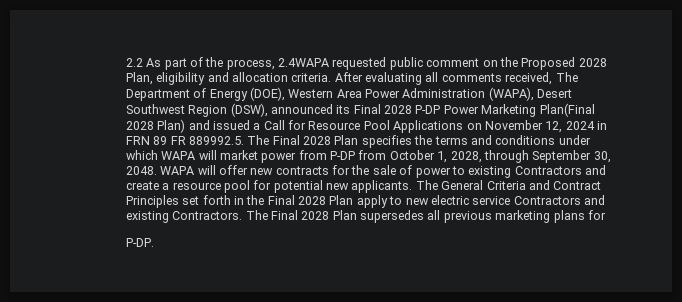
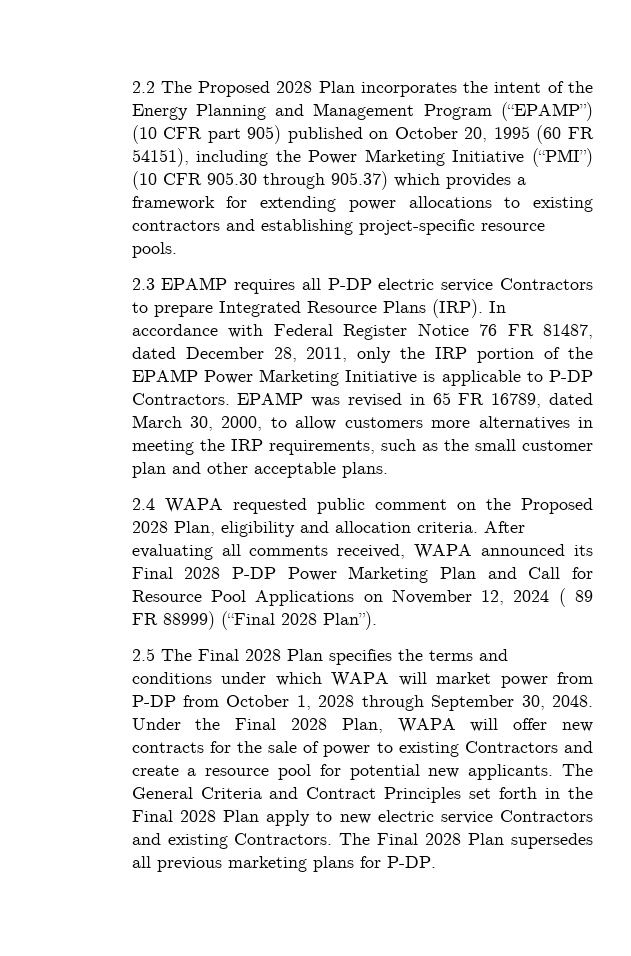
[146,57,330,70] As part of the process, 2.4WAPA -> [160,81,594,97] [131,102,593,121] [131,125,594,144] [131,148,594,167] [131,171,526,190] [131,196,593,212] [131,219,545,235] [131,242,177,258] [131,277,593,294] [131,299,506,318] [131,323,593,340] [131,347,594,363] [131,369,593,386] [131,392,593,408] [131,415,593,431] [131,439,593,455] [131,462,388,478] [131,498,223,513] The Proposed 2028 Plan incorporates the intent of the Energy Planning and Management Program (“EPAMP”) (10 CFR part 905) published on October 20, 1995 (60 FR 54151), including the Power Marketing Initiative (“PMI”) (10 CFR 905.30 through 905.37) which provides a framework for extending power allocations to existing contractors and establishing project-specific resource pools. // 2.3 EPAMP requires all P-DP electric service Contractors to prepare Integrated Resource Plans (IRP). In accordance with Federal Register Notice 76 FR 81487, dated December 28, 2011, only the IRP portion of the EPAMP Power Marketing Initiative is applicable to P-DP Contractors. EPAMP was revised in 65 FR 16789, dated March 30, 2000, to allow customers more alternatives in meeting the IRP requirements, such as the small customer plan and other acceptable plans. // 2.4 WAPA
[555,72,578,82] [125,87,573,101] [125,103,268,117] The Department of Energy (DOE), Western Area Power Administration (WAPA), Desert Southwest Region (DSW), -> [414,544,473,559] WAPA
[539,103,595,117] [125,119,261,133] Plan(Final 2028 Plan) and issued a -> [439,567,517,579] Plan and
[597,121,608,130] [125,136,244,145] in FRN 89 FR 889992.5. -> [558,588,593,607] [131,611,377,630] [131,648,155,661] ( 89 FR 88999) (“Final 2028 Plan”). // 2.5
[450,151,482,163] 2028, -> [318,695,355,707] 2028
(157, 170) none -> [131,718,383,733] Under the Final 2028 Plan,
(606, 215) // -> (381, 862) none

